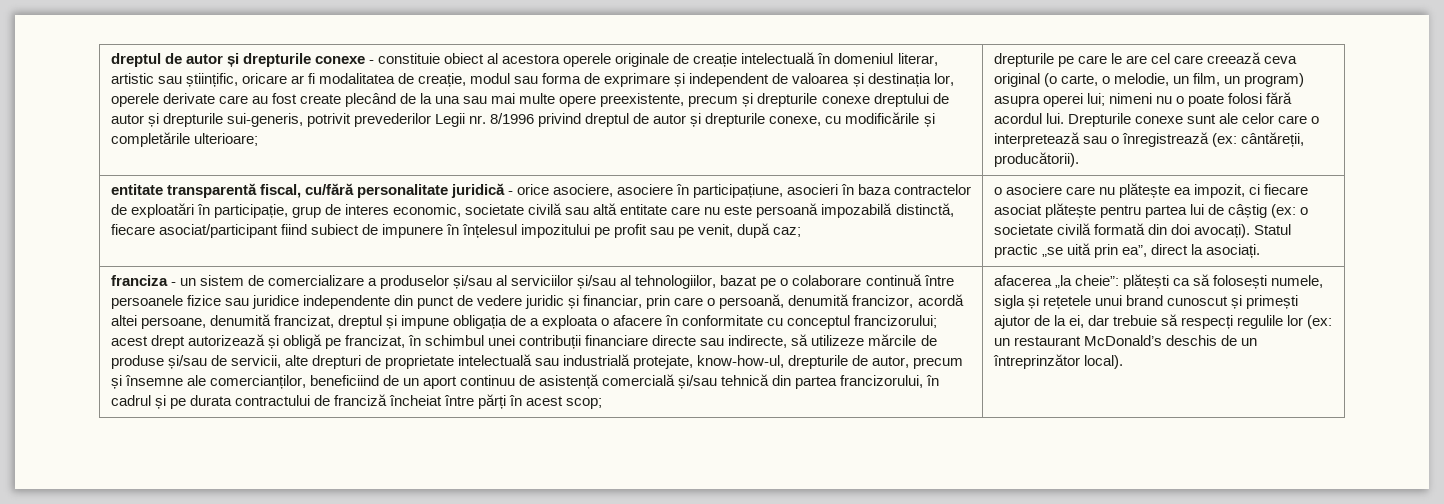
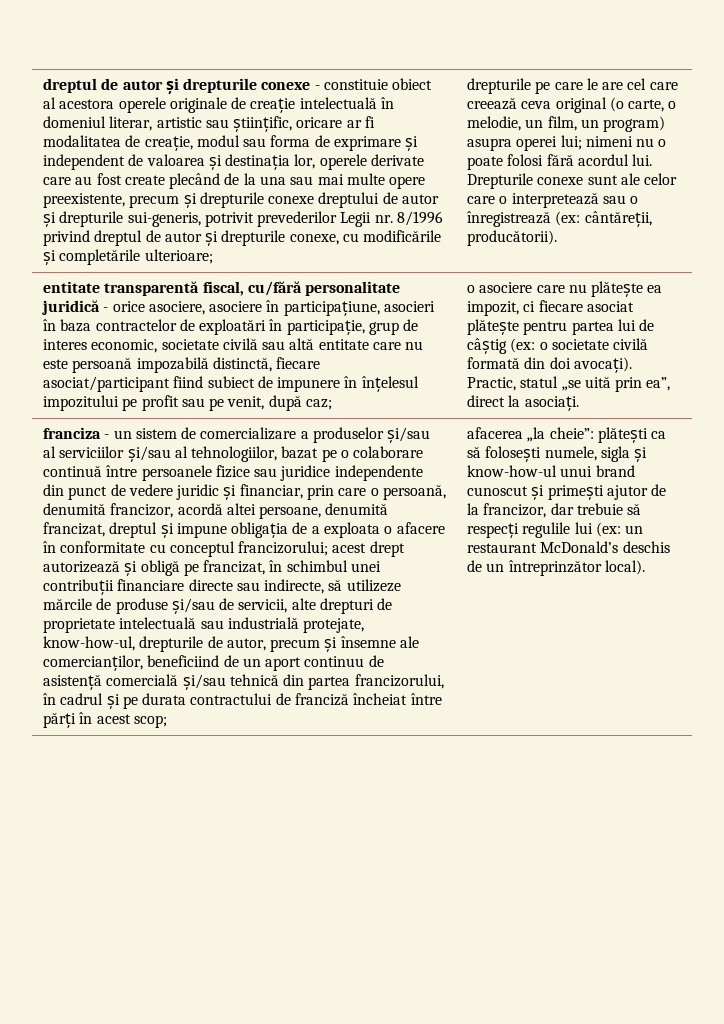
[1253,224,1291,235] [993,244,1038,258] Statul practic -> [466,376,559,391] Practic, statul
[1042,295,1091,309] rețetele -> [466,465,557,477] know-how-ul
[1068,315,1084,328] ei, -> [483,503,547,518] francizor,
[1287,315,1304,326] lor -> [574,522,593,534] lui

